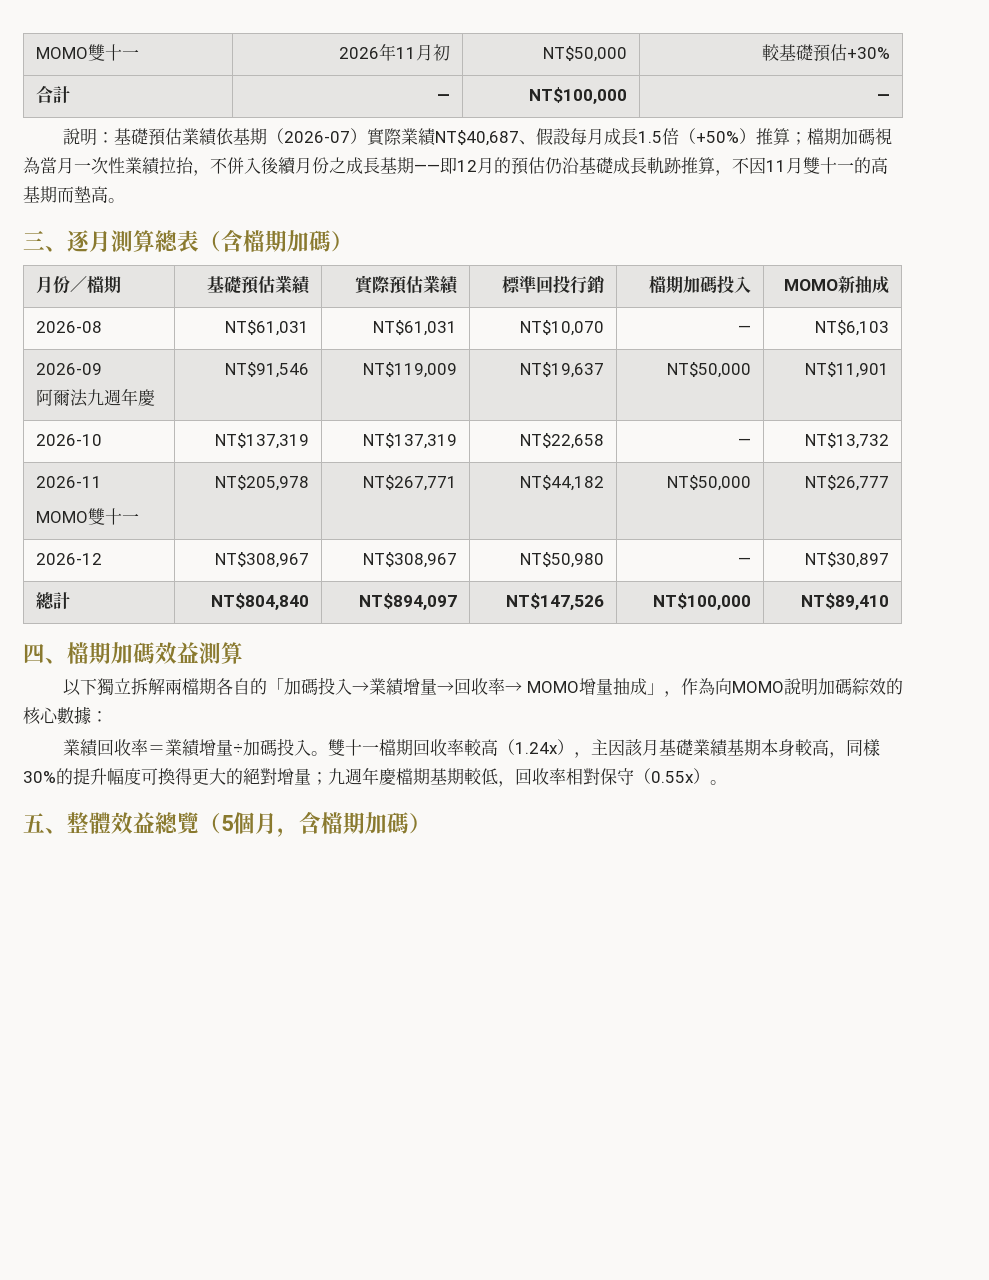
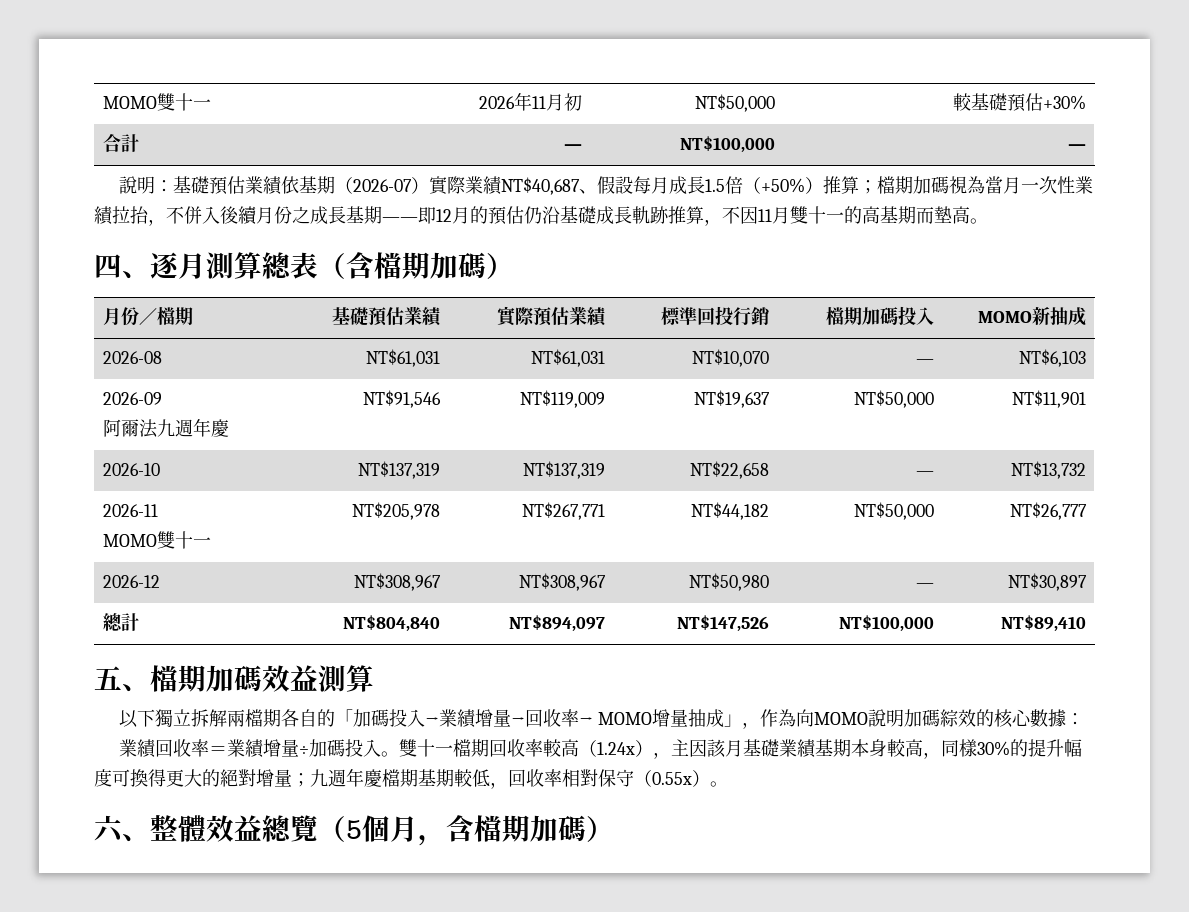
[23,230,45,250] 三 -> [94,254,122,278] 四
[23,643,45,663] 四 -> [94,666,122,690] 五
[23,813,45,833] 五 -> [94,815,124,843] 六

